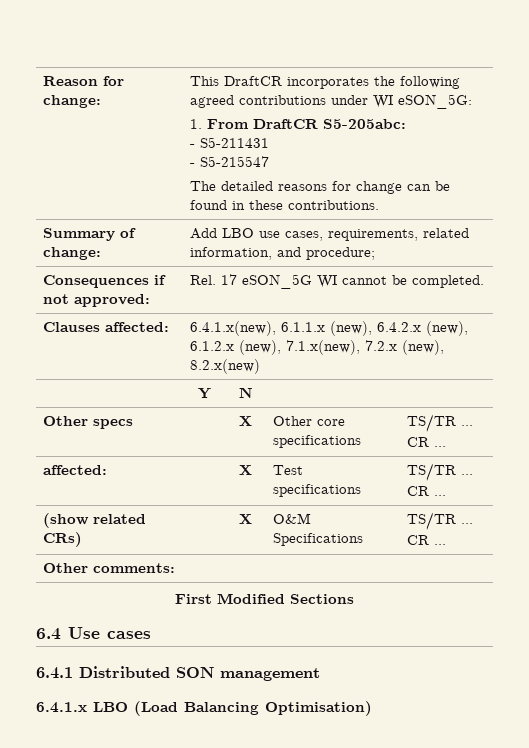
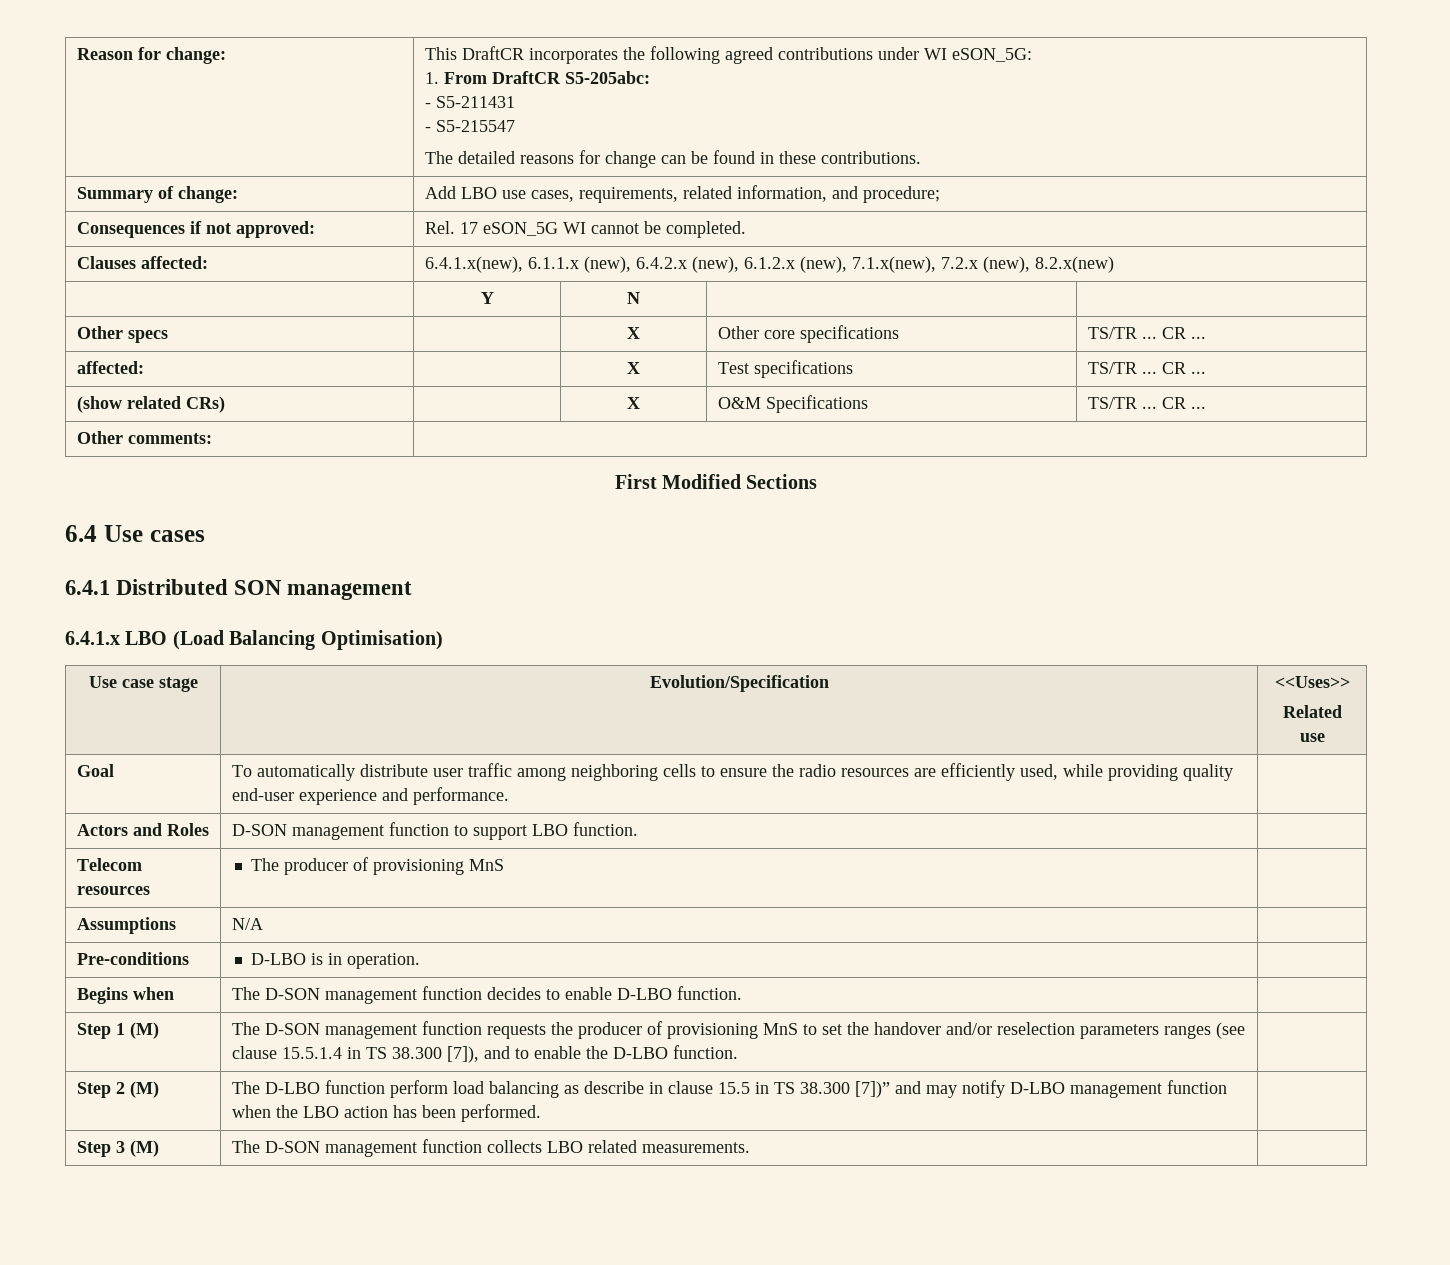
(372, 708) none -> [88,676,198,692] [649,675,829,692] [1274,676,1350,688] [1282,705,1342,718] [1299,733,1325,742] [76,764,114,777] [231,763,1233,781] [231,787,509,805] [76,823,209,836] [231,822,638,840] [76,858,142,871] [76,886,150,895] [251,857,505,875] [76,917,176,934] [231,918,263,930] [76,952,189,965] [251,953,421,969] [76,987,174,1004] [231,986,742,1004] [76,1022,159,1039] [231,1021,1245,1039] [231,1045,738,1063] [76,1081,159,1098] [231,1080,1227,1098] [231,1104,541,1122] [76,1140,159,1157] [231,1139,750,1157] // Use case stage | Evolution/Specification | <<Uses>> // Related use // Goal | To automatically distribute user traffic among neighboring cells to ensure the radio resources are efficiently used, while providing quality end-user experience and performance. | // Actors and Roles | D-SON management function to support LBO function. | // Telecom resources | The producer of provisioning MnS | // Assumptions | N/A | // Pre-conditions | D-LBO is in operation. | // Begins when | The D-SON management function decides to enable D-LBO function. | // Step 1 (M) | The D-SON management function requests the producer of provisioning MnS to set the handover and/or reselection parameters ranges (see clause 15.5.1.4 in TS 38.300 [7]), and to enable the D-LBO function. | // Step 2 (M) | The D-LBO function perform load balancing as describe in clause 15.5 in TS 38.300 [7])” and may notify D-LBO management function when the LBO action has been performed. | // Step 3 (M) | The D-SON management function collects LBO related measurements. |

